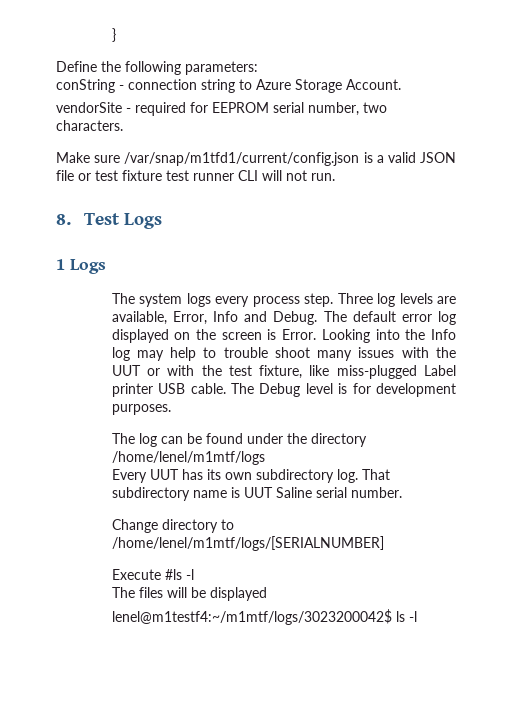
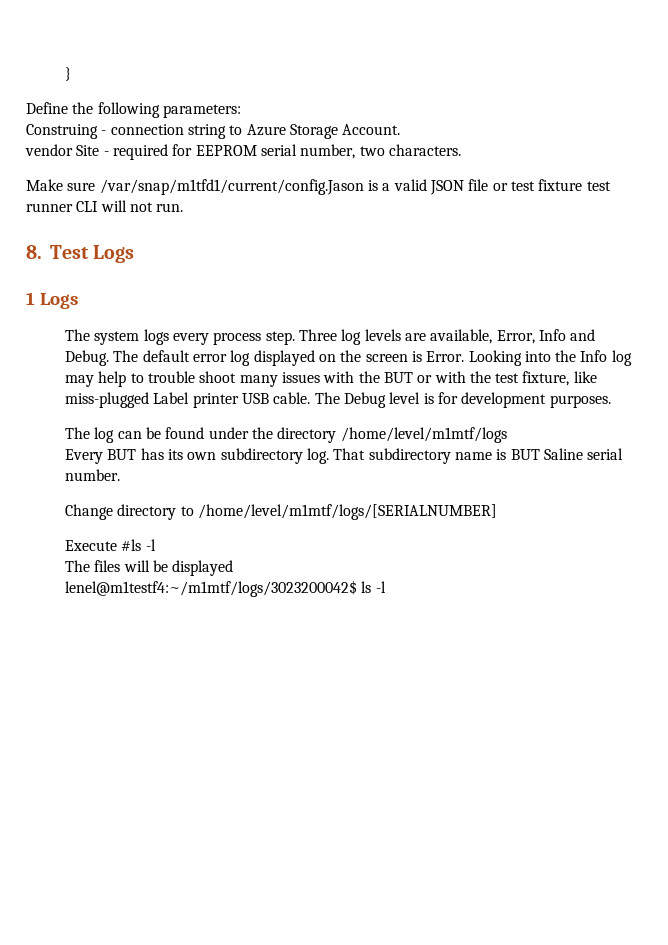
[56,79,115,93] conString -> [26,124,98,139] Construing
[56,102,122,113] vendorSite -> [25,144,100,156] vendor Site
[124,152,360,166] /var/snap/m1tfd1/current/config.json -> [99,179,364,195] /var/snap/m1tfd1/current/config.Jason
[111,365,141,376] UUT -> [383,372,413,383] BUT
[111,451,265,465] /home/lenel/m1mtf/logs -> [340,427,507,443] /home/level/m1mtf/logs
[149,469,179,480] UUT -> [107,449,137,460] BUT
[243,487,273,498] UUT -> [510,449,540,460] BUT
[111,536,384,551] /home/lenel/m1mtf/logs/[SERIALNUMBER] -> [197,504,497,520] /home/level/m1mtf/logs/[SERIALNUMBER]

